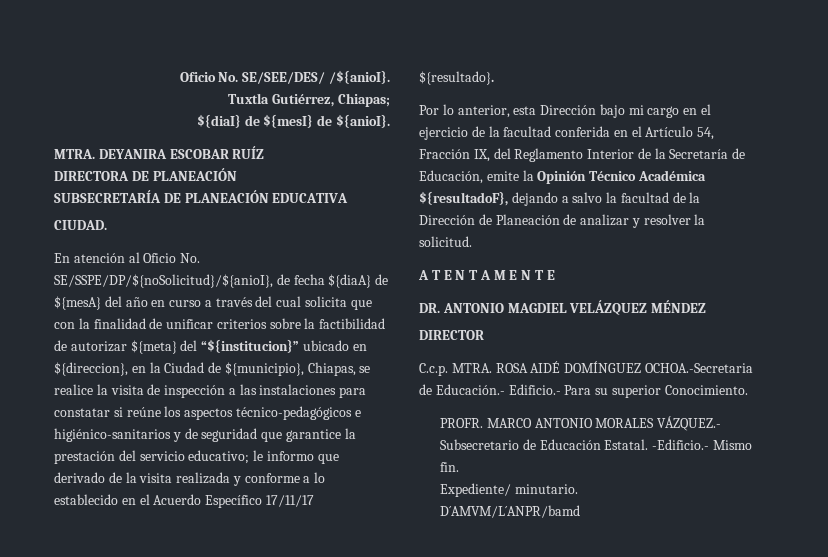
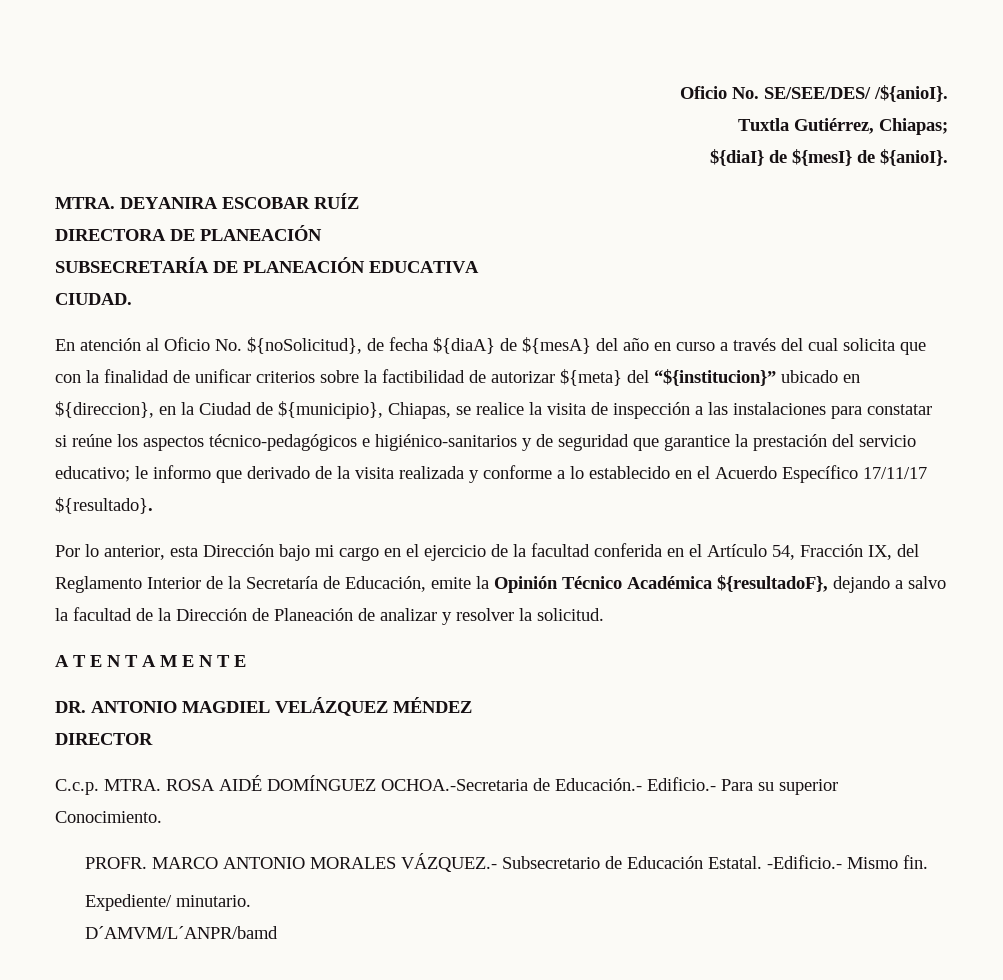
[54,274,273,288] SE/SSPE/DP/${noSolicitud}/${anioI}, -> [247,337,362,354] ${noSolicitud},

